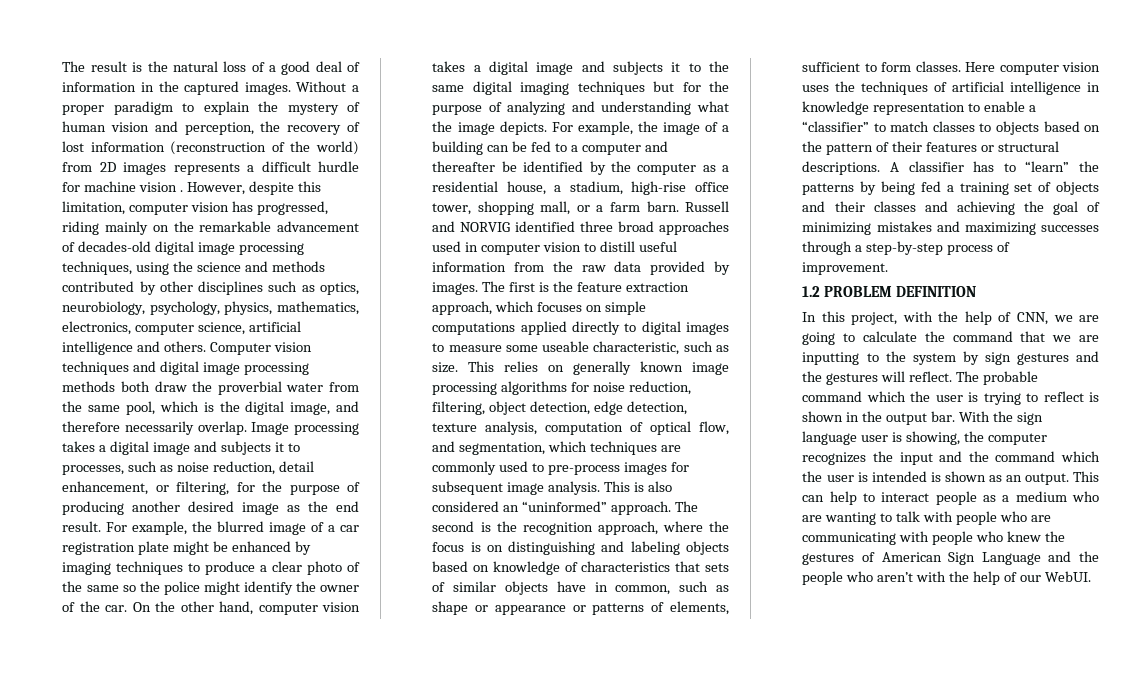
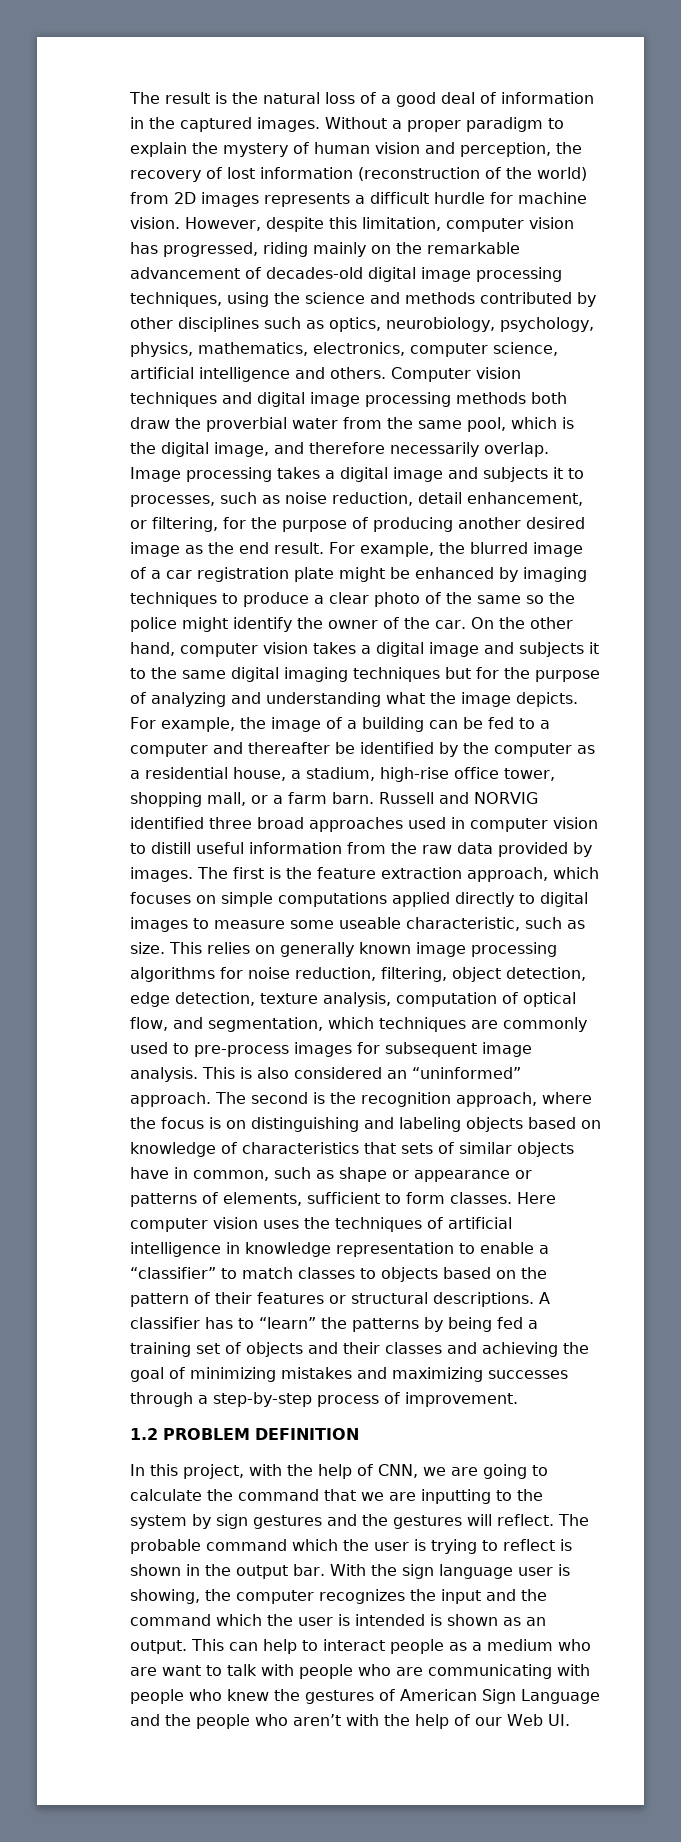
[139,182,184,192] vision . -> [129,217,180,229] vision.
[825,512,877,525] wanting -> [161,1665,201,1676] want
[1044,571,1091,582] WebUI. -> [506,1714,570,1726] Web UI.

